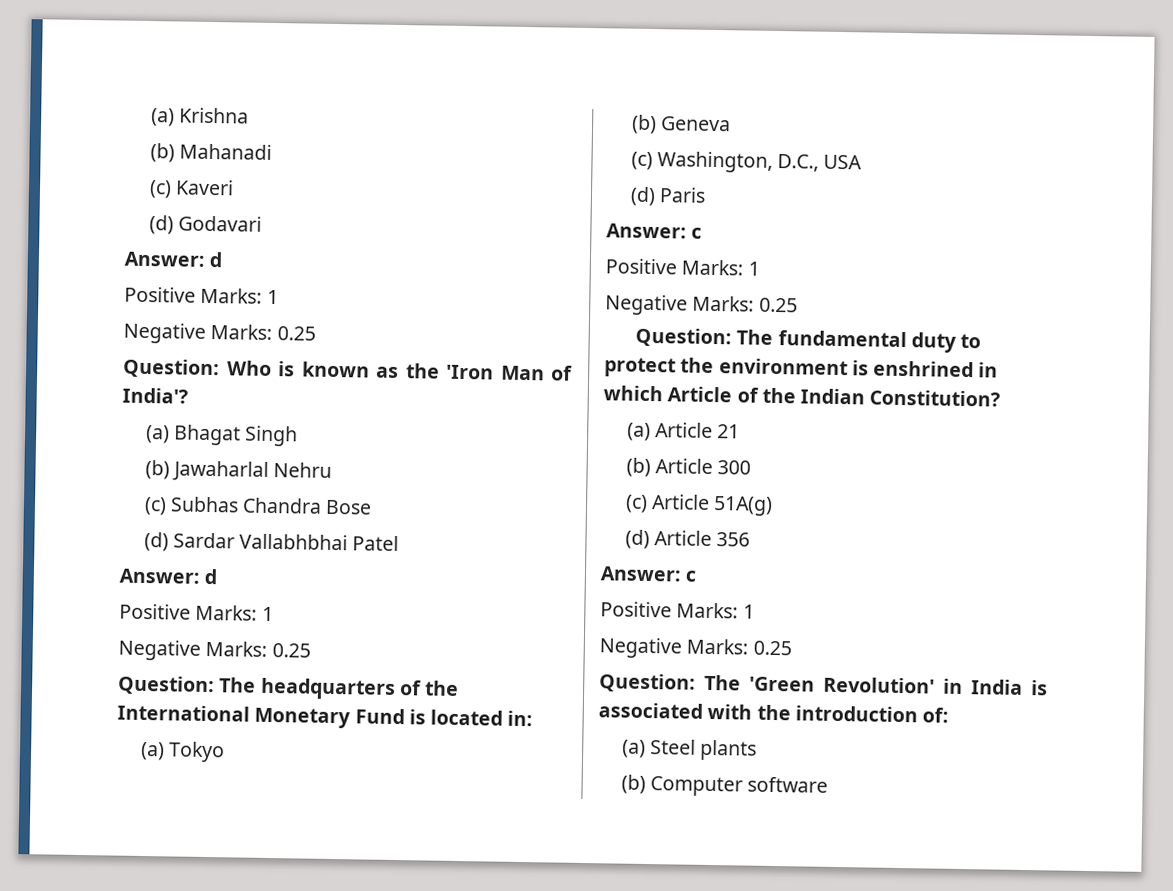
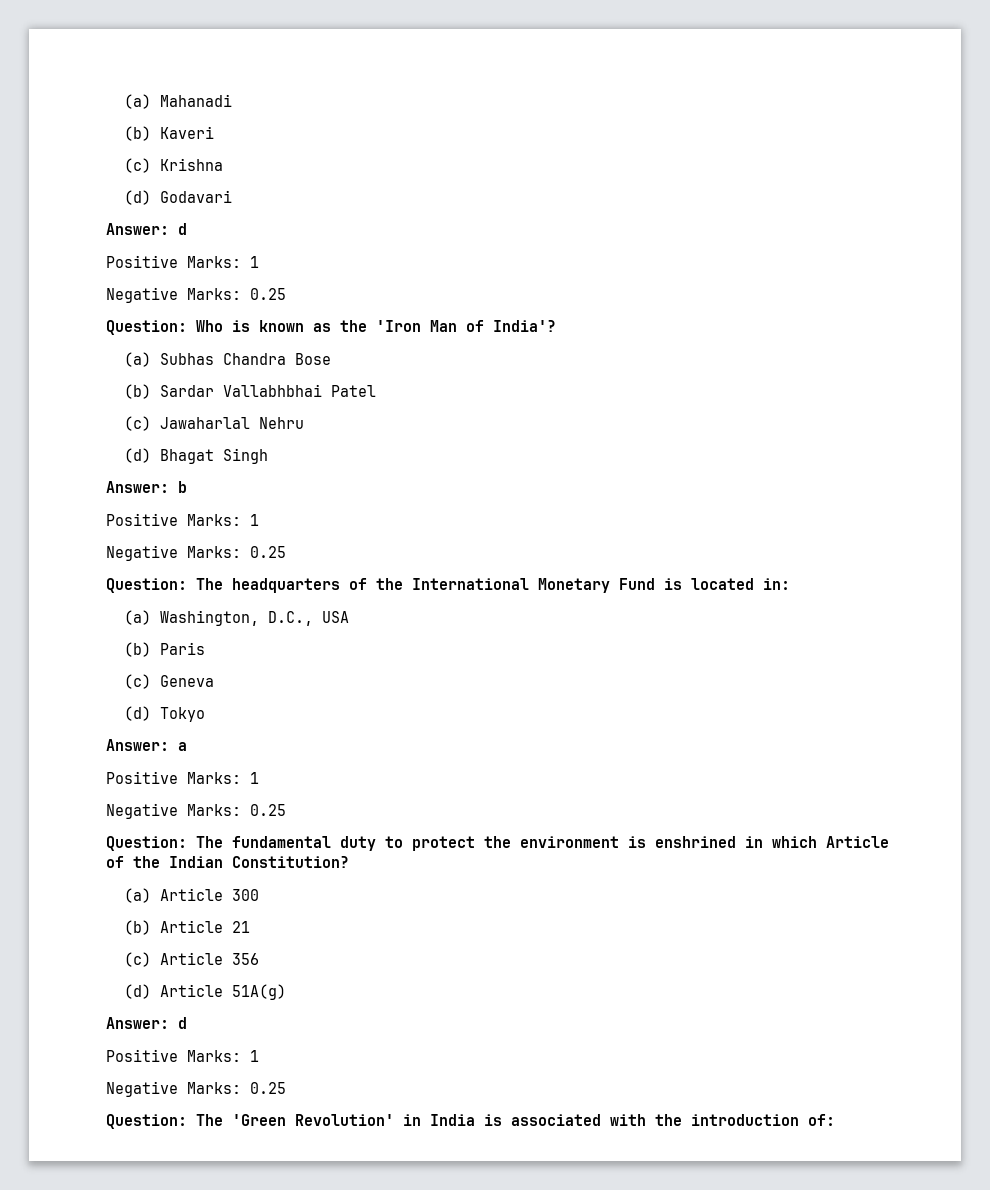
[150,107,249,127] [149,143,272,163] [148,179,234,199] (a) Krishna // (b) Mahanadi // (c) Kaveri -> [123,94,232,109] [123,126,214,141] [123,158,223,173] (a) Mahanadi // (b) Kaveri // (c) Krishna
[172,424,299,447] [144,459,333,482] [143,496,167,516] Bhagat Singh // (b) Jawaharlal Nehru // (c) -> (151, 359) none
[143,531,169,552] (d) -> [123,384,151,399] (b)
[119,568,218,585] // Answer: d -> [123,416,304,431] [123,448,268,464] [106,481,187,493] // (c) Jawaharlal Nehru // (d) Bhagat Singh // Answer: b
[167,741,225,763] [630,114,731,135] [630,151,653,171] Tokyo // (b) Geneva // (c) -> (151, 617) none
[629,186,656,207] (d) -> [123,642,151,657] (b)
[606,223,703,239] // Answer: c -> [123,674,214,689] [123,706,205,722] [106,739,187,751] // (c) Geneva // (d) Tokyo // Answer: a
[717,424,741,439] 21 -> [231,889,259,901] 300
[717,460,752,475] 300 -> [231,921,250,933] 21
[713,496,774,516] 51A(g) -> [231,953,259,965] 356
[716,532,751,547] [600,566,698,582] 356 // Answer: c -> [231,984,286,1000] [106,1017,187,1029] 51A(g) // Answer: d
[621,739,758,761] [620,774,829,797] // (a) Steel plants // (b) Computer software -> (835, 1120) none

